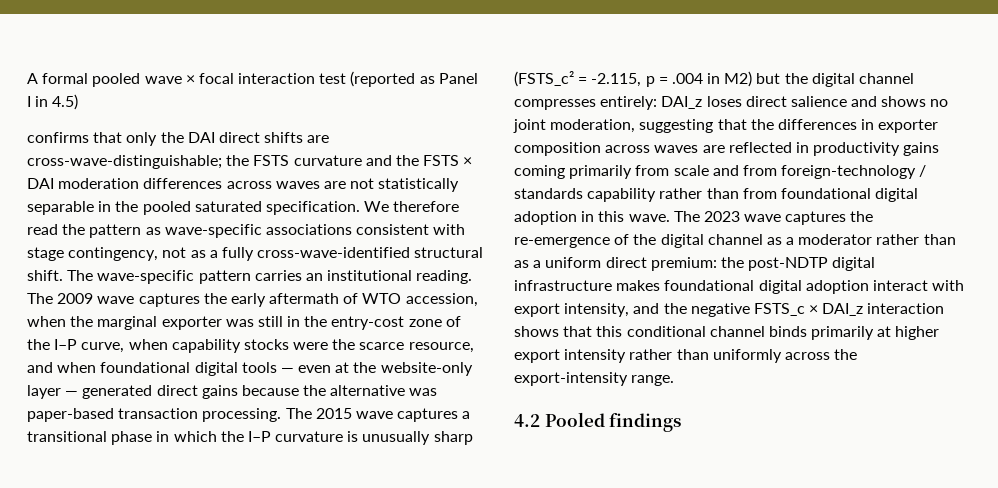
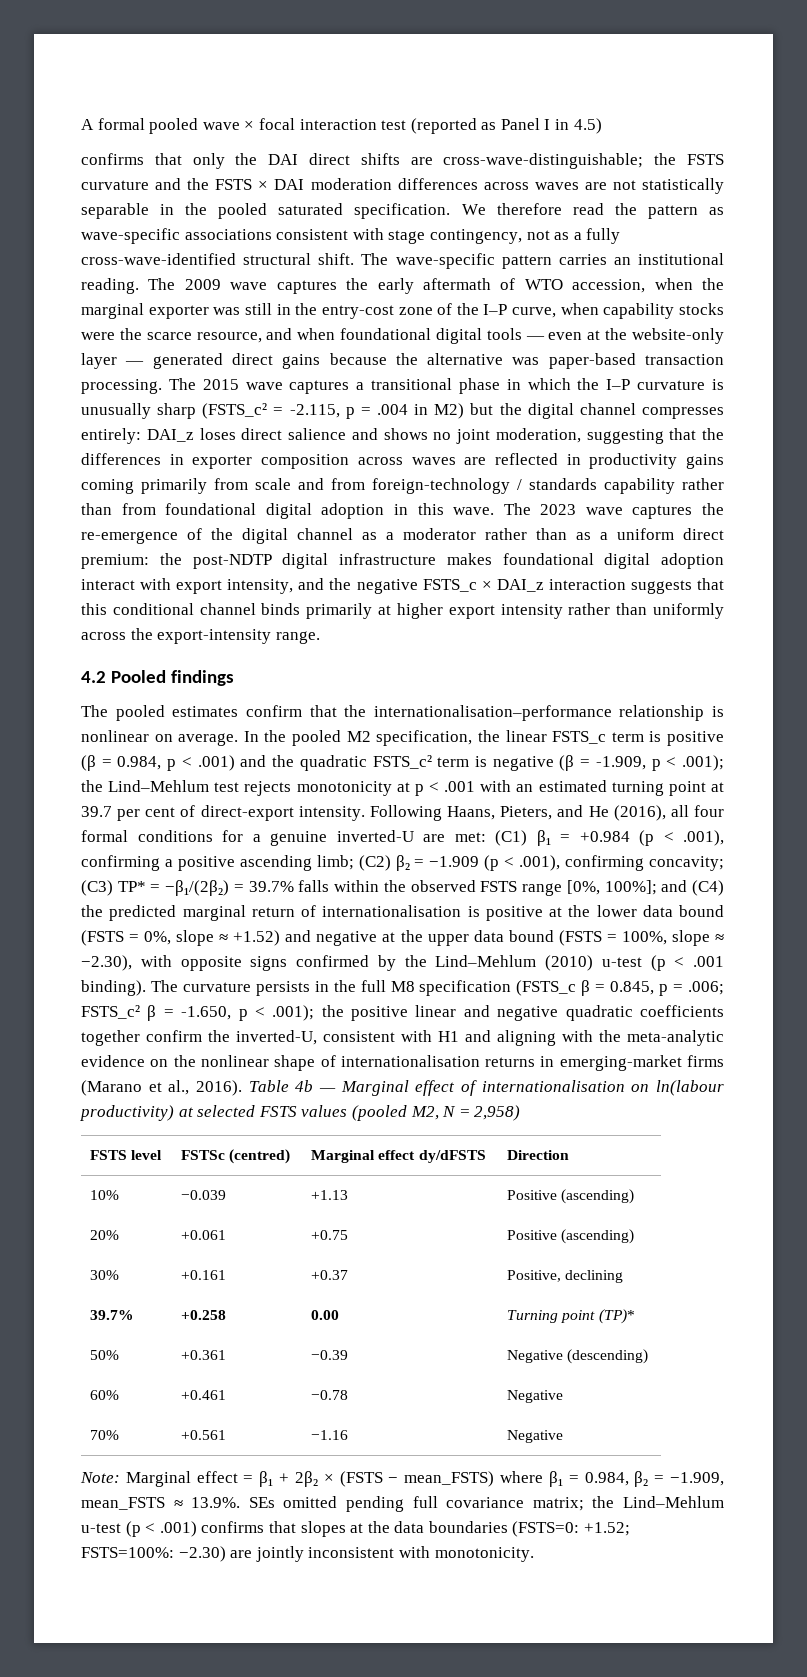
[514,326,559,337] shows -> [630,580,692,594] suggests
(682, 422) none -> [81,705,724,721] [81,730,724,746] [81,755,724,771] [81,780,724,796] [81,805,724,821] [81,830,724,846] [81,855,724,871] [81,880,724,896] [81,905,724,921] [81,930,724,946] [81,955,724,971] [81,980,724,996] [81,1005,724,1021] [81,1030,724,1046] [81,1055,724,1071] [81,1080,724,1096] [80,1105,521,1121] [90,1150,163,1160] [181,1149,291,1164] [311,1150,486,1163] [507,1150,570,1160] [90,1190,120,1200] [181,1190,227,1200] [311,1190,349,1200] [507,1189,635,1204] [90,1230,120,1240] [181,1230,227,1240] [311,1230,349,1240] [507,1229,635,1244] [90,1270,120,1280] [181,1270,227,1280] [311,1270,349,1280] [507,1270,624,1283] [90,1310,135,1320] [181,1310,227,1320] [311,1310,340,1320] [507,1309,635,1324] [90,1350,120,1360] [181,1350,227,1360] [311,1350,349,1360] [507,1349,649,1364] [90,1390,120,1400] [181,1390,227,1400] [311,1390,349,1400] [507,1390,564,1403] [90,1430,120,1440] [181,1430,227,1440] [311,1430,349,1440] [507,1430,564,1443] [80,1471,725,1487] [81,1496,725,1512] [81,1521,631,1537] [81,1546,534,1562] // The pooled estimates confirm that the internationalisation–performance relationship is nonlinear on average. In the pooled M2 specification, the linear FSTS_c term is positive (β = 0.984, p < .001) and the quadratic FSTS_c² term is negative (β = -1.909, p < .001); the Lind–Mehlum test rejects monotonicity at p < .001 with an estimated turning point at 39.7 per cent of direct-export intensity. Following Haans, Pieters, and He (2016), all four formal conditions for a genuine inverted-U are met: (C1) β₁ = +0.984 (p < .001), confirming a positive ascending limb; (C2) β₂ = −1.909 (p < .001), confirming concavity; (C3) TP* = −β₁/(2β₂) = 39.7% falls within the observed FSTS range [0%, 100%]; and (C4) the predicted marginal return of internationalisation is positive at the lower data bound (FSTS = 0%, slope ≈ +1.52) and negative at the upper data bound (FSTS = 100%, slope ≈ −2.30), with opposite signs confirmed by the Lind–Mehlum (2010) u-test (p < .001 binding). The curvature persists in the full M8 specification (FSTS_c β = 0.845, p = .006; FSTS_c² β = -1.650, p < .001); the positive linear and negative quadratic coefficients together confirm the inverted-U, consistent with H1 and aligning with the meta-analytic evidence on the nonlinear shape of internationalisation returns in emerging-market firms (Marano et al., 2016). Table 4b — Marginal effect of internationalisation on ln(labour productivity) at selected FSTS values (pooled M2, N = 2,958) // FSTS level | FSTSc (centred) | Marginal effect dy/dFSTS | Direction // 10% | −0.039 | +1.13 | Positive (ascending) // 20% | +0.061 | +0.75 | Positive (ascending) // 30% | +0.161 | +0.37 | Positive, declining // 39.7% | +0.258 | 0.00 | Turning point (TP)* // 50% | +0.361 | −0.39 | Negative (descending) // 60% | +0.461 | −0.78 | Negative // 70% | +0.561 | −1.16 | Negative // Note: Marginal effect = β₁ + 2β₂ × (FSTS − mean_FSTS) where β₁ = 0.984, β₂ = −1.909, mean_FSTS ≈ 13.9%. SEs omitted pending full covariance matrix; the Lind–Mehlum u-test (p < .001) confirms that slopes at the data boundaries (FSTS=0: +1.52; FSTS=100%: −2.30) are jointly inconsistent with monotonicity.

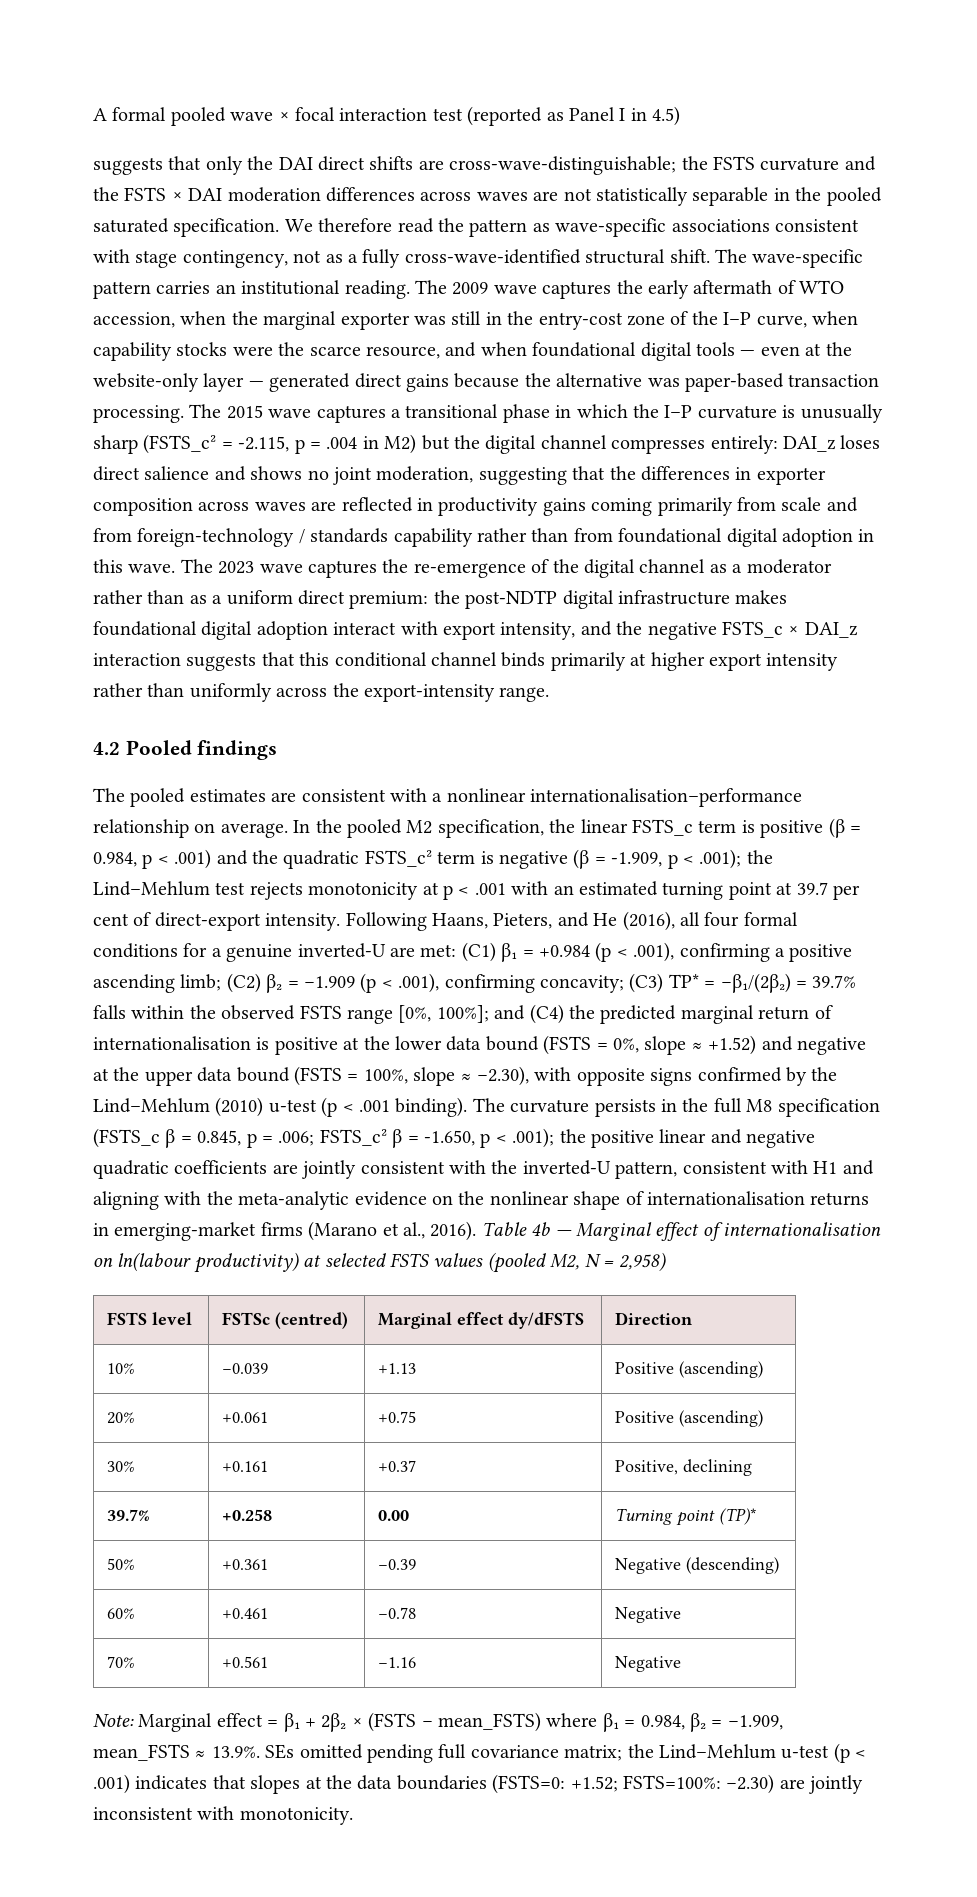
[81,153,144,165] confirms -> [93,157,163,175] suggests
[245,705,724,721] [81,730,149,742] confirm that the internationalisation–performance relationship is nonlinear -> [271,788,803,807] [93,819,189,838] are consistent with a nonlinear internationalisation–performance relationship
[81,1030,317,1046] together confirm the inverted-U, -> [272,1160,678,1179] are jointly consistent with the inverted-U pattern,
[201,1521,265,1533] confirms -> [135,1775,208,1790] indicates

